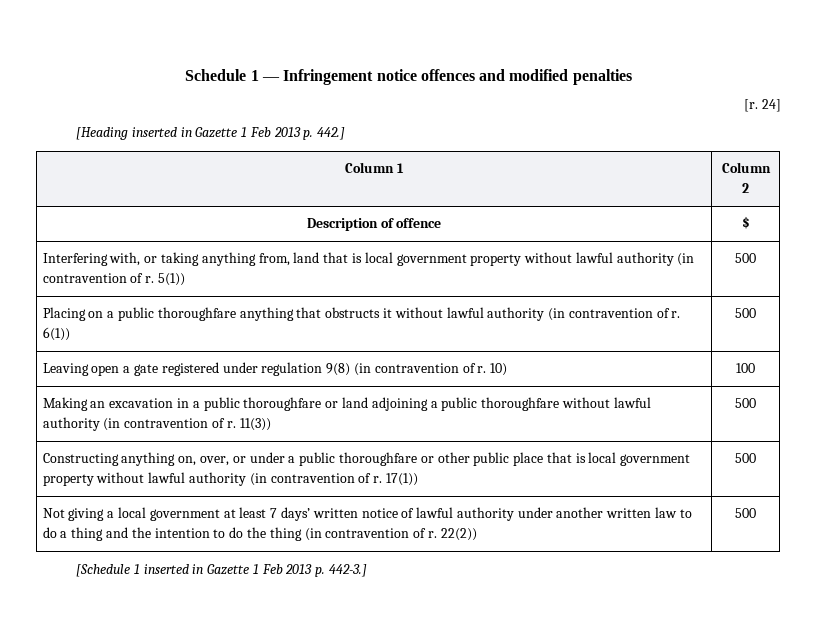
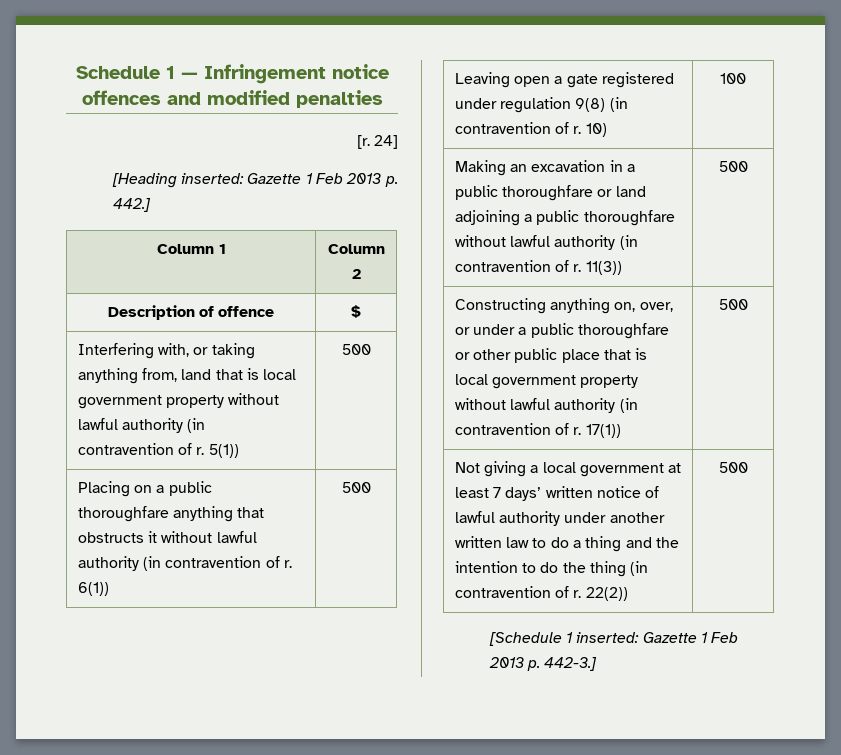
[131,127,192,137] inserted in -> [180,173,244,184] inserted:
[143,564,204,574] inserted in -> [576,632,640,643] inserted:

